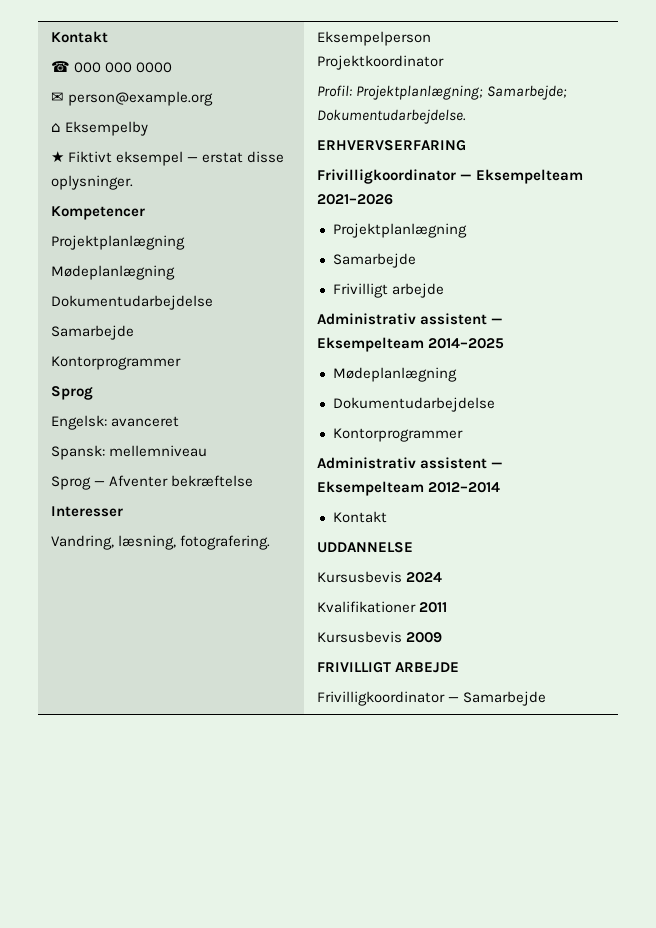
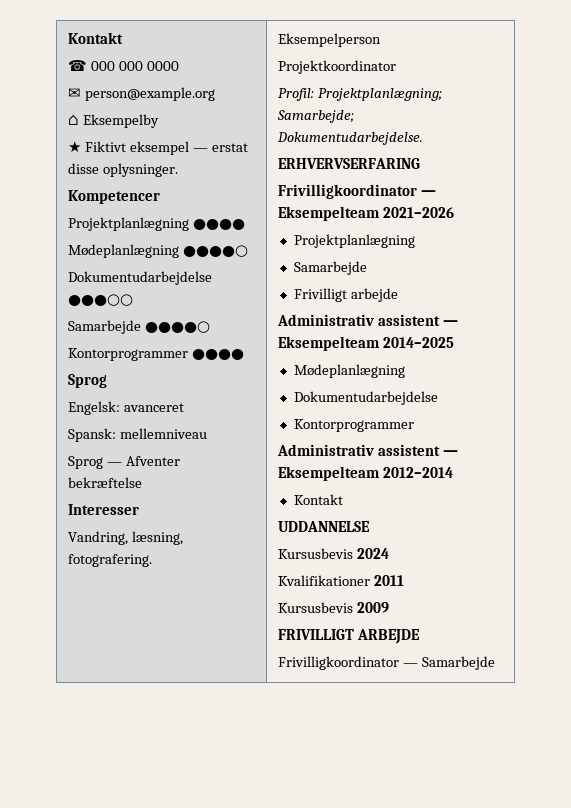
[50,265,175,280] [50,295,213,310] [50,325,134,340] [50,356,181,370] // Mødeplanlægning // Dokumentudarbejdelse // Samarbejde // Kontorprogrammer -> [193,219,246,230] [68,244,249,258] [68,271,213,285] [68,294,134,306] [68,320,211,334] [68,348,245,361] ●●●● // Mødeplanlægning ●●●●○ // Dokumentudarbejdelse ●●●○○ // Samarbejde ●●●●○ // Kontorprogrammer ●●●●

